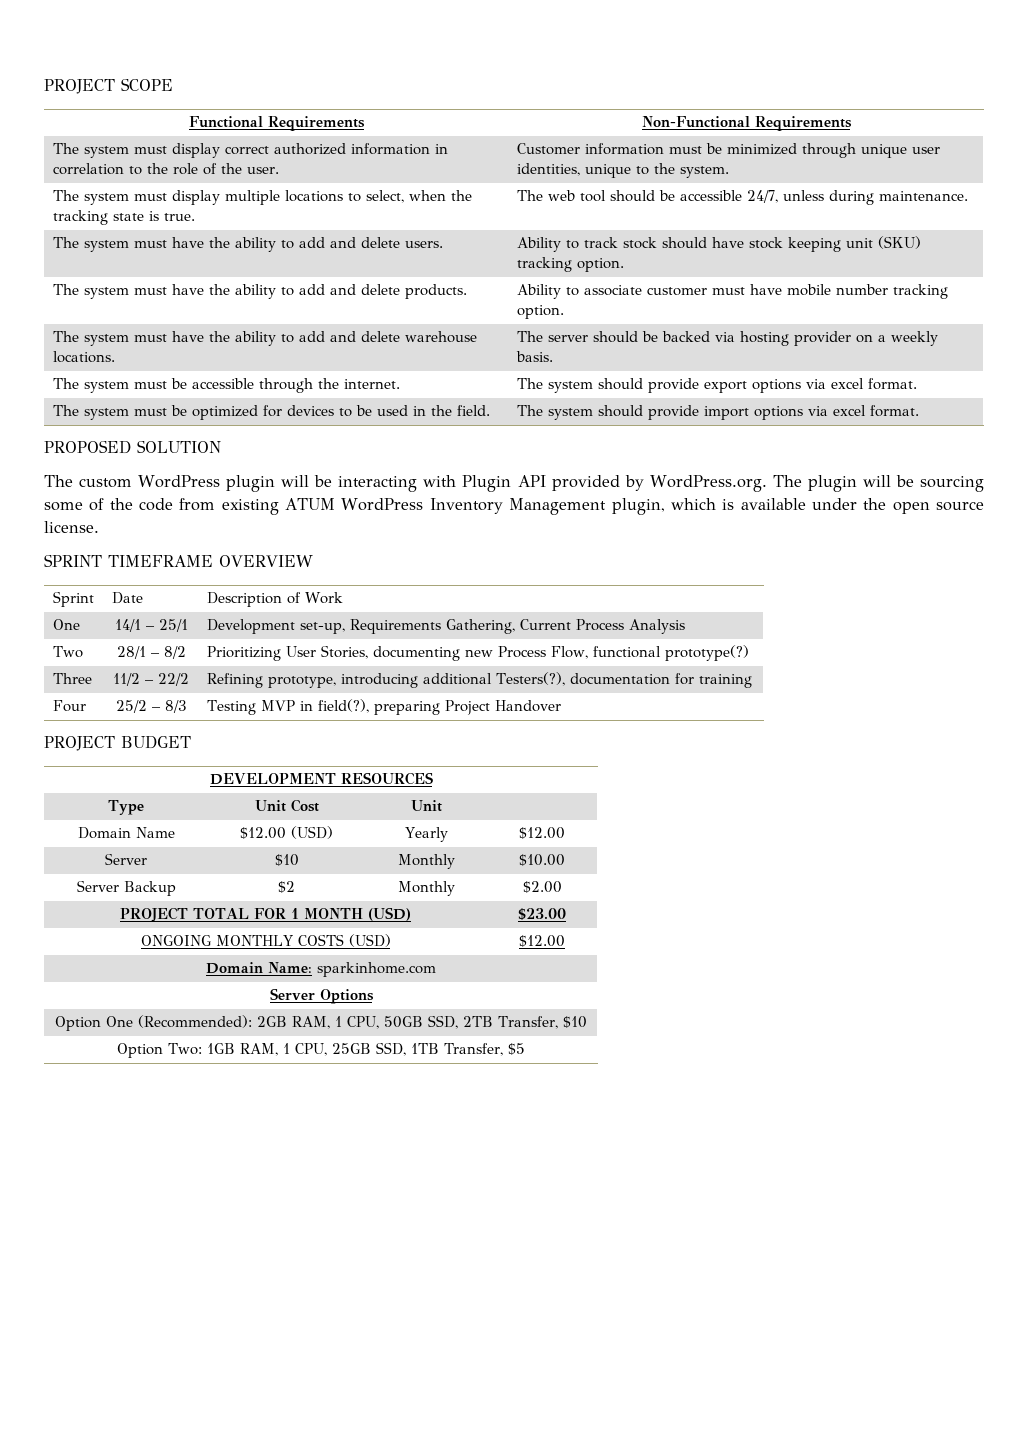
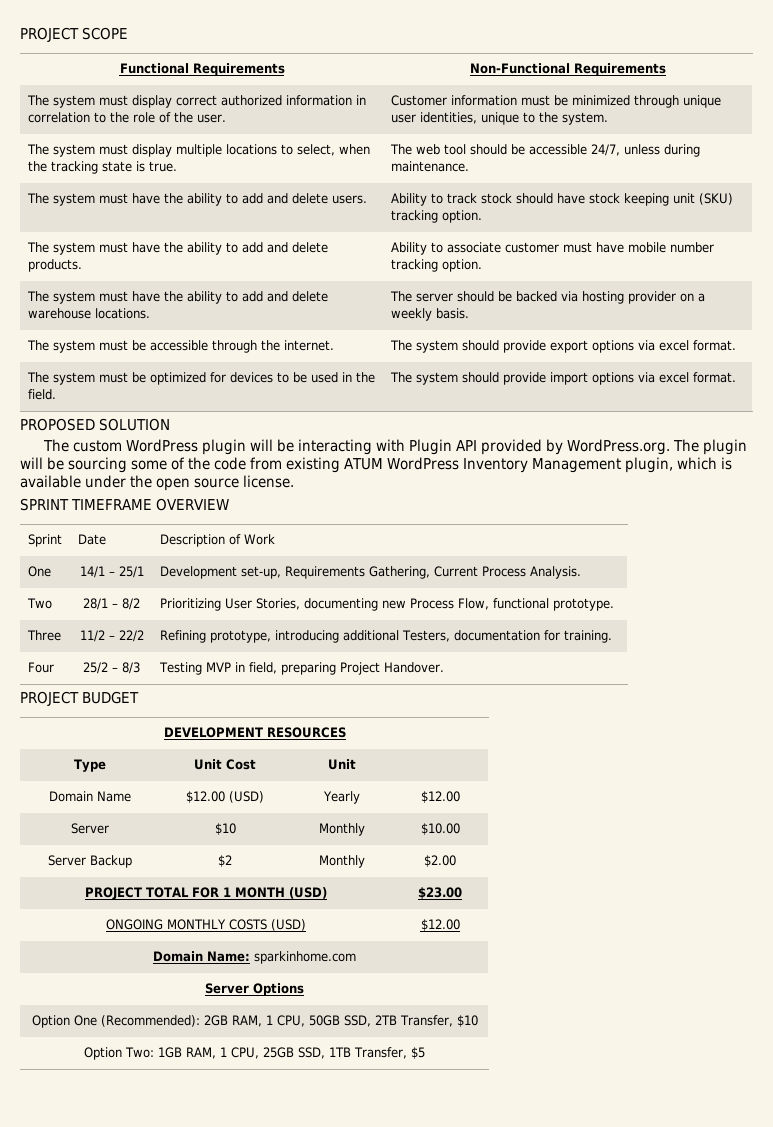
[628,619,685,634] Analysis -> [529,566,581,579] Analysis.
[664,645,749,661] prototype(?) -> [552,598,614,611] prototype.
[495,672,565,686] Testers(?), -> [401,630,450,642] Testers,
[698,674,752,688] training -> [563,630,612,643] training.
[317,699,369,713] field(?), -> [248,662,277,674] field,
[494,700,561,712] Handover -> [383,662,444,673] Handover.

